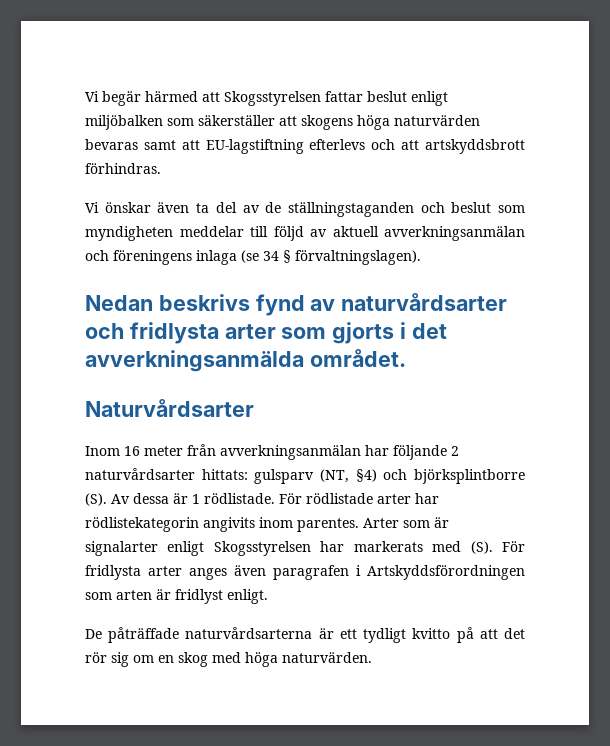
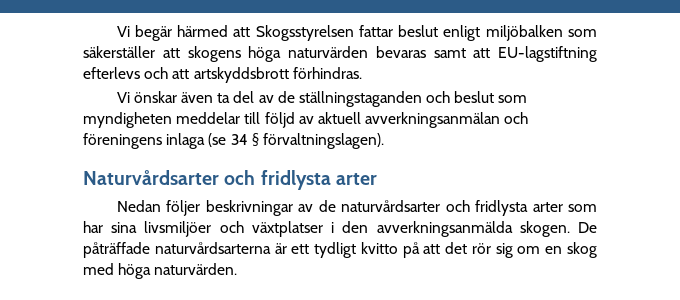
[85,294,336,316] Nedan beskrivs fynd av -> [83,170,377,190] [116,200,336,216] Naturvårdsarter och fridlysta arter // Nedan följer beskrivningar av de
[332,322,447,344] [85,349,406,372] [85,399,254,417] [85,444,459,460] [85,468,525,484] [85,493,439,506] [85,517,449,532] [85,541,525,556] [85,565,525,580] [85,589,268,604] gjorts i det avverkningsanmälda området. // Naturvårdsarter // Inom 16 meter från avverkningsanmälan har följande 2 naturvårdsarter hittats: gulsparv (NT, §4) och björksplintborre (S). Av dessa är 1 rödlistade. För rödlistade arter har rödlistekategorin angivits inom parentes. Arter som är signalarter enligt Skogsstyrelsen har markerats med (S). För fridlysta arter anges även paragrafen i Artskyddsförordningen som arten är fridlyst enligt. // -> [83,221,570,237] har sina livsmiljöer och växtplatser i den avverkningsanmälda skogen.

